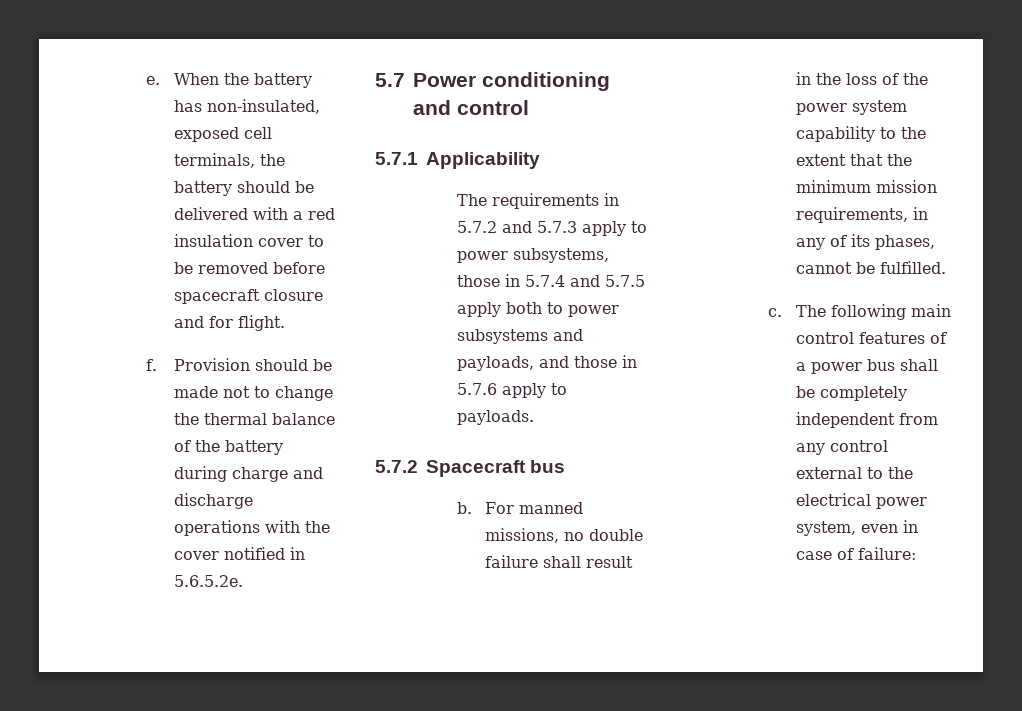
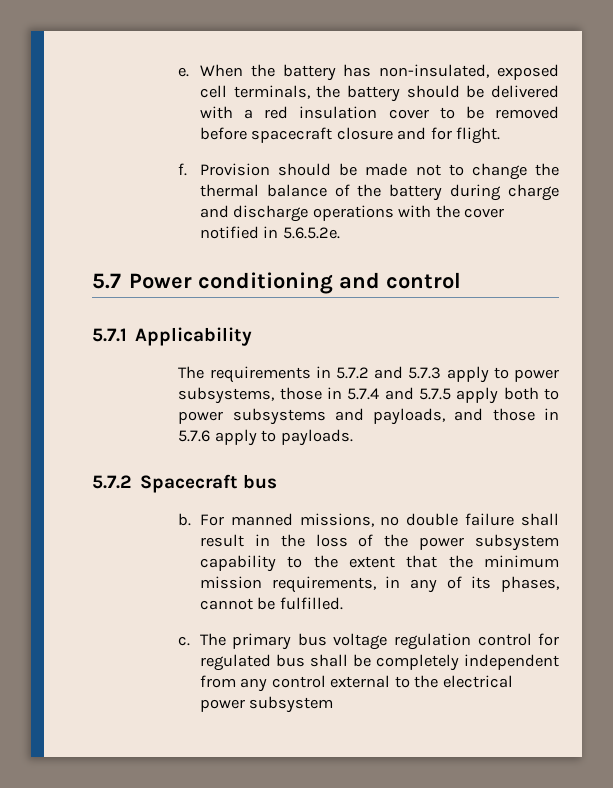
[851,100,907,115] system -> [475,534,559,551] subsystem
[830,304,951,320] [795,332,947,344] [795,362,862,374] following main control features of a power -> [232,633,559,650] [199,654,271,671] primary bus voltage regulation control for regulated
[795,520,918,536] [795,547,916,560] system, even in case of failure: -> [249,696,334,713] subsystem

